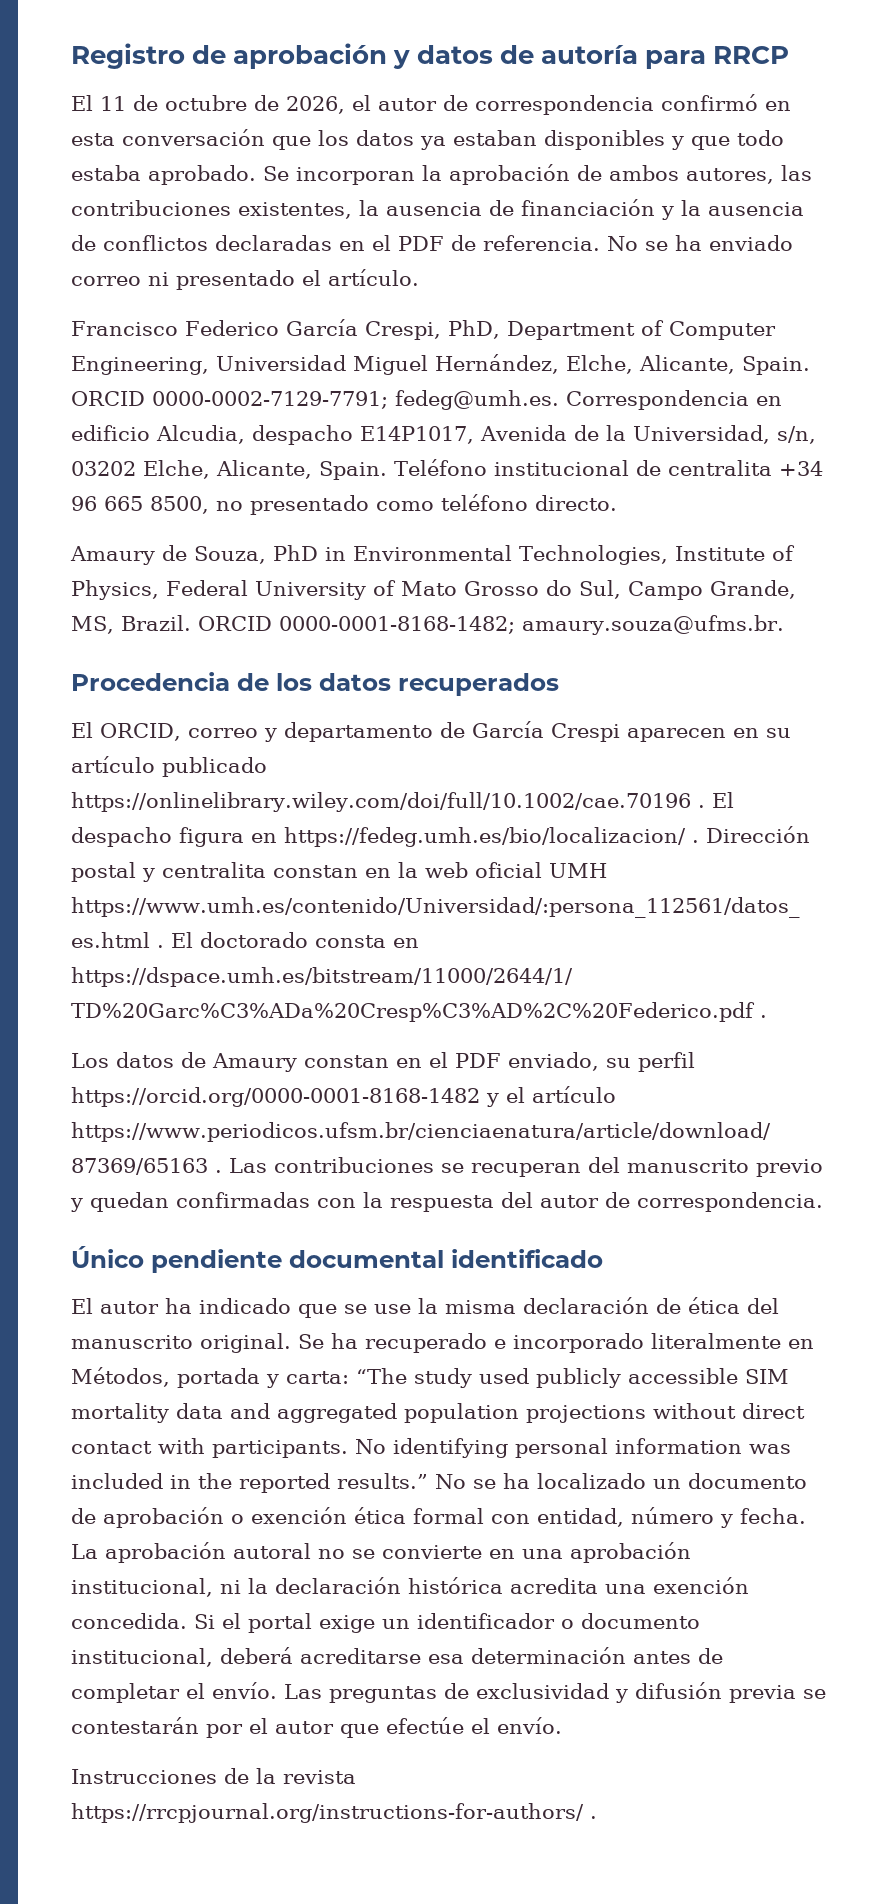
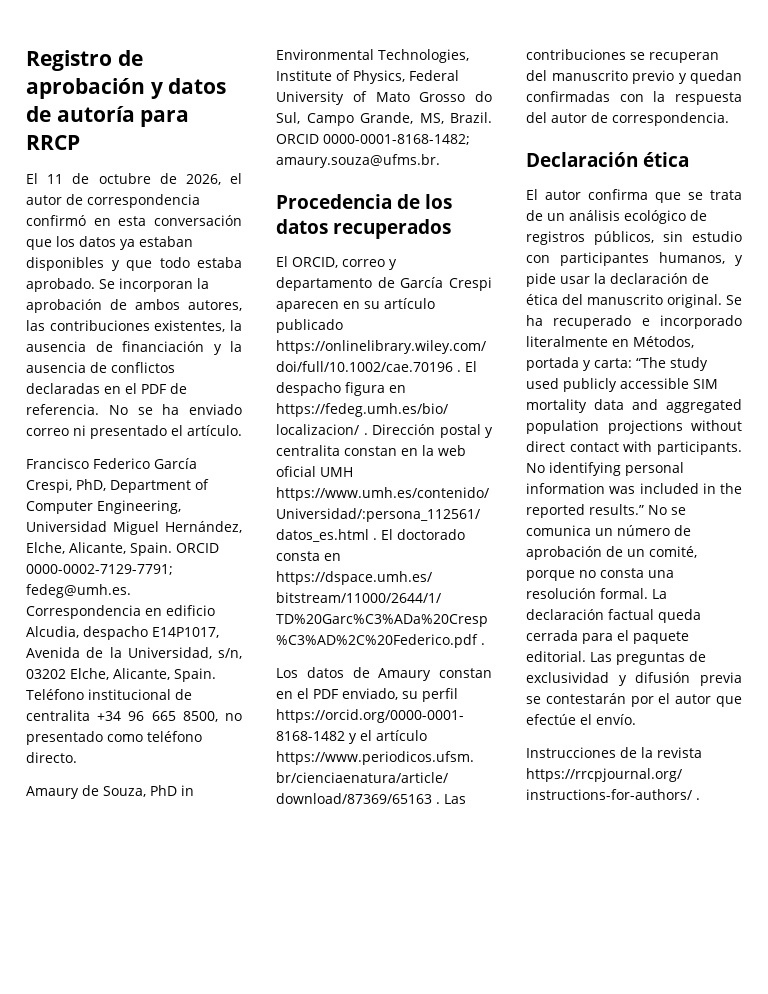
[71,1246,603,1273] [71,1298,516,1318] Único pendiente documental identificado // El autor ha indicado que se use la misma -> [526,152,690,167] [526,189,742,203] [526,210,707,224] [526,231,742,245] [526,252,743,266] [526,273,606,287] Declaración ética // El autor confirma que se trata de un análisis ecológico de registros públicos, sin estudio con participantes humanos, y pide usar la
[503,1473,807,1489] [71,1507,806,1528] [71,1542,691,1563] [71,1577,749,1597] [71,1613,700,1633] [71,1647,723,1667] [71,1682,277,1703] ha localizado un documento de aprobación o exención ética formal con entidad, número y fecha. La aprobación autoral no se convierte en una aprobación institucional, ni la declaración histórica acredita una exención concedida. Si el portal exige un identificador o documento institucional, deberá acreditarse esa determinación antes de completar el envío. -> [526,525,691,536] [526,546,697,560] [526,568,674,581] [526,588,667,599] [526,609,701,623] [526,630,689,644] [526,651,586,662] comunica un número de aprobación de un comité, porque no consta una resolución formal. La declaración factual queda cerrada para el paquete editorial.

